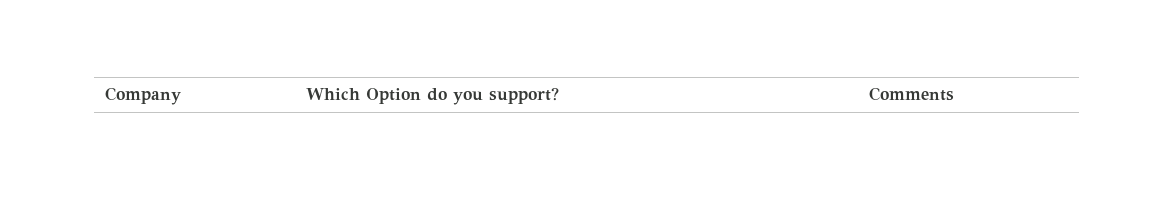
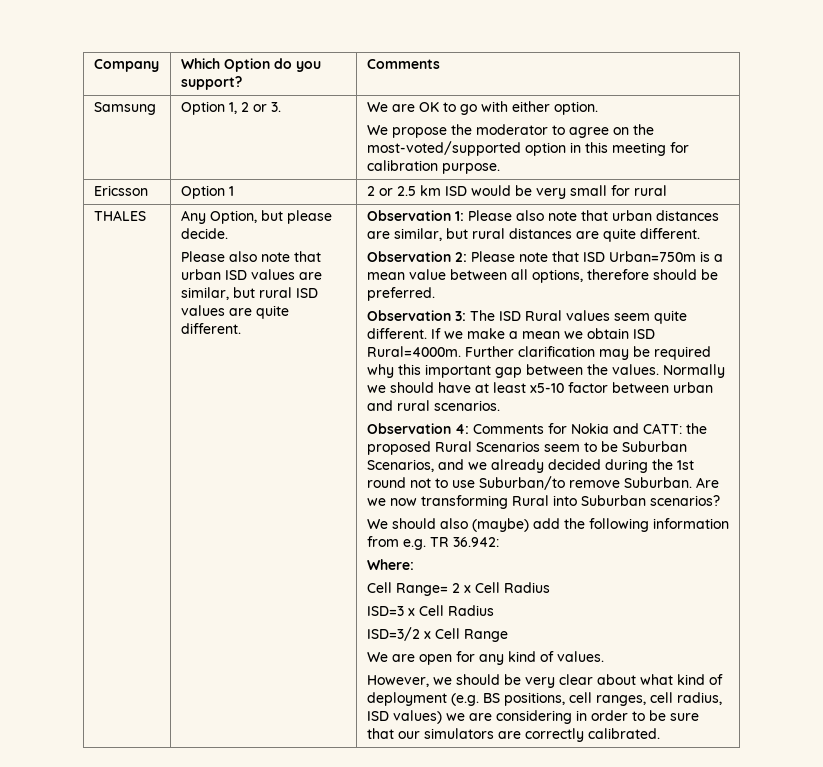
(954, 94) none -> [93,102,156,115] [180,101,281,115] [366,101,598,115] [366,124,654,138] [366,141,689,156] [366,160,500,174] [93,185,148,196] [180,185,234,199] [366,185,667,199] [93,210,146,221] [180,210,332,224] [180,228,228,239] [180,251,321,262] [180,269,322,280] [180,287,318,300] [180,305,289,319] [180,323,241,334] [366,210,719,221] [366,228,700,242] [366,251,723,262] [366,269,718,283] [366,287,435,301] [366,310,687,324] [366,328,655,339] [366,346,711,360] [366,364,725,378] [366,382,713,393] [366,400,500,411] [366,423,707,434] [366,441,687,455] [366,459,694,473] [366,476,719,490] [366,495,720,509] [366,518,729,532] [366,536,499,550] [366,559,414,570] [366,582,550,596] [366,605,494,616] [366,627,508,642] [366,651,604,665] [366,674,723,688] [366,692,722,706] [366,710,699,724] [366,728,660,742] // Samsung | Option 1, 2 or 3. | We are OK to go with either option. // We propose the moderator to agree on the most-voted/supported option in this meeting for calibration purpose. // Ericsson | Option 1 | 2 or 2.5 km ISD would be very small for rural // THALES | Any Option, but please decide. // Please also note that urban ISD values are similar, but rural ISD values are quite different. | Observation 1: Please also note that urban distances are similar, but rural distances are quite different. // Observation 2: Please note that ISD Urban=750m is a mean value between all options, therefore should be preferred. // Observation 3: The ISD Rural values seem quite different. If we make a mean we obtain ISD Rural=4000m. Further clarification may be required why this important gap between the values. Normally we should have at least x5-10 factor between urban and rural scenarios. // Observation 4: Comments for Nokia and CATT: the proposed Rural Scenarios seem to be Suburban Scenarios, and we already decided during the 1st round not to use Suburban/to remove Suburban. Are we now transforming Rural into Suburban scenarios? // We should also (maybe) add the following information from e.g. TR 36.942: // Where: // Cell Range= 2 x Cell Radius // ISD=3 x Cell Radius // ISD=3/2 x Cell Range // We are open for any kind of values. // However, we should be very clear about what kind of deployment (e.g. BS positions, cell ranges, cell radius, ISD values) we are considering in order to be sure that our simulators are correctly calibrated.

